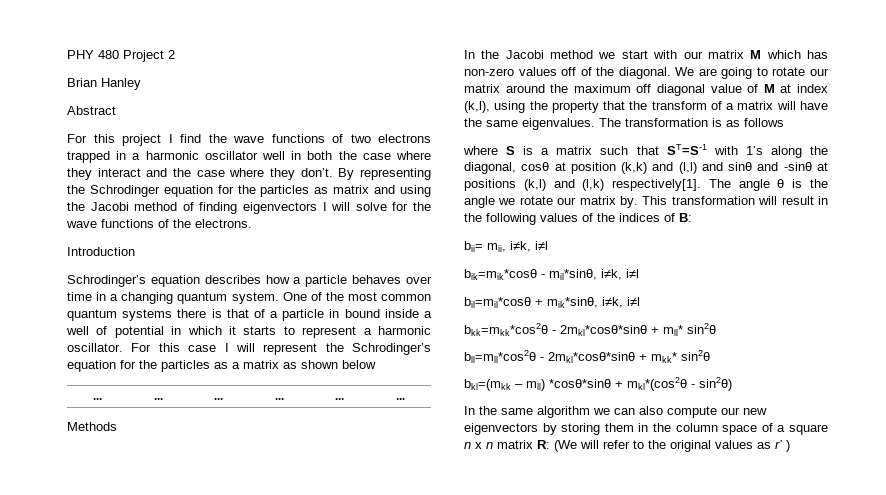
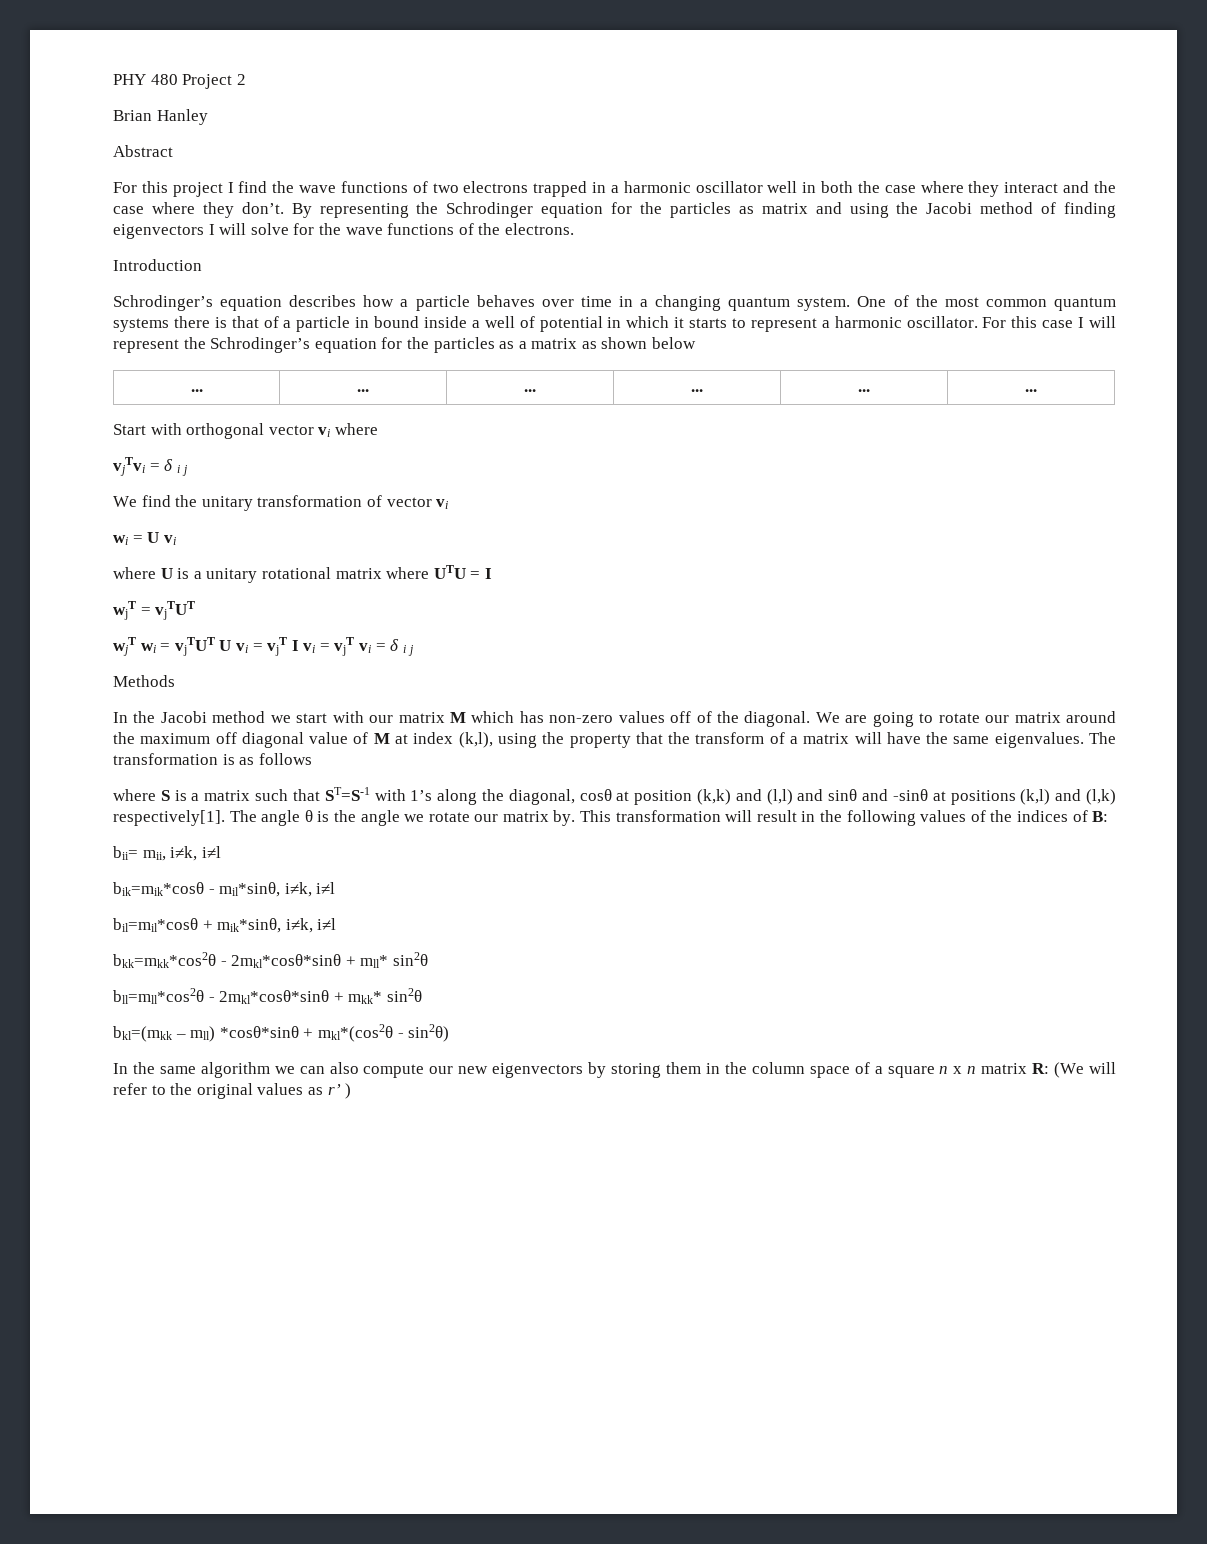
(405, 399) none -> [113,423,378,439] [113,457,189,476] [113,495,449,511] [113,532,176,545] [113,565,492,583] [113,601,196,620] [113,637,415,656] // Start with orthogonal vector vi where // vjTvi = δ i j // We find the unitary transformation of vector vi // wi = U vi // where U is a unitary rotational matrix where UTU = I // wjT = vjTUT // wjT wi = vjTUT U vi = vjT I vi = vjT vi = δ i j

